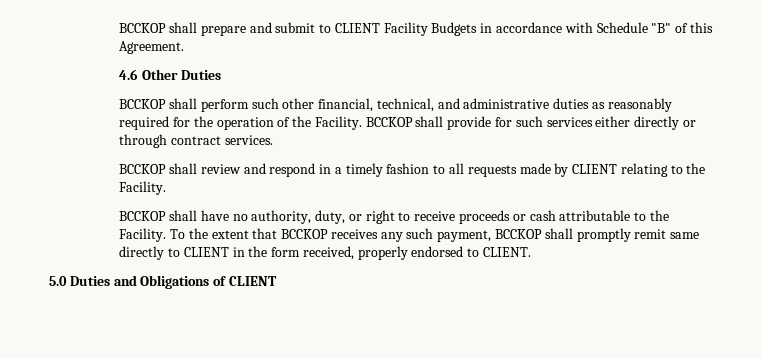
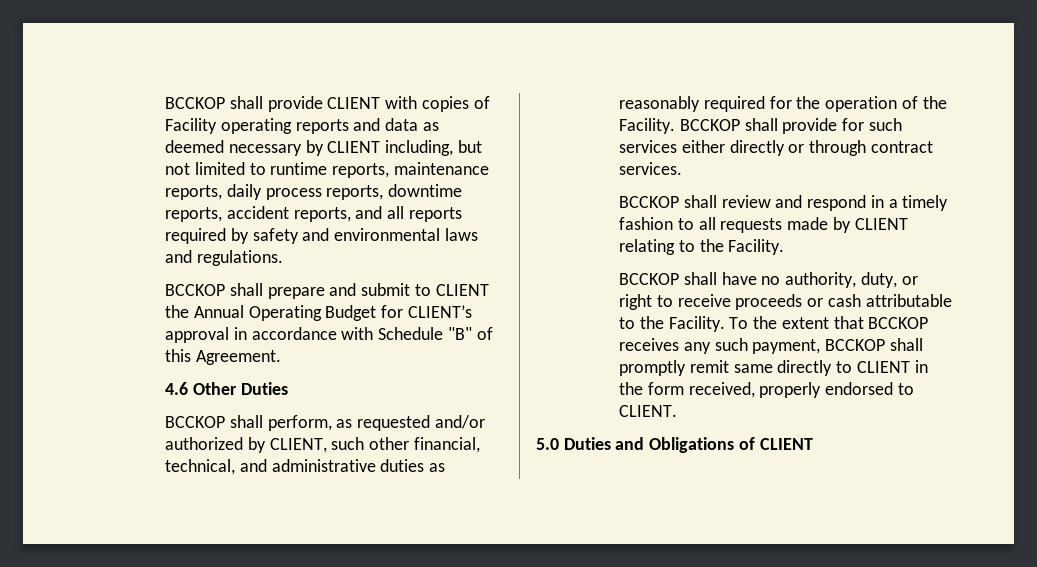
[119,22,197,33] BCCKOP shall -> [165,96,490,112] [165,118,439,134] [165,140,482,156] [165,162,489,178] [165,184,463,200] [165,206,462,222] [165,228,478,244] [165,250,284,266] [165,283,264,296] BCCKOP shall provide CLIENT with copies of Facility operating reports and data as deemed necessary by CLIENT including, but not limited to runtime reports, maintenance reports, daily process reports, downtime reports, accident reports, and all reports required by safety and environmental laws and regulations. // BCCKOP shall
[383,22,478,36] Facility Budgets -> [165,305,472,321] [165,327,230,343] the Annual Operating Budget for CLIENT’s approval
[200,99,249,112] perform -> [267,415,485,431] [165,437,327,453] perform, as requested and/or authorized by CLIENT,

